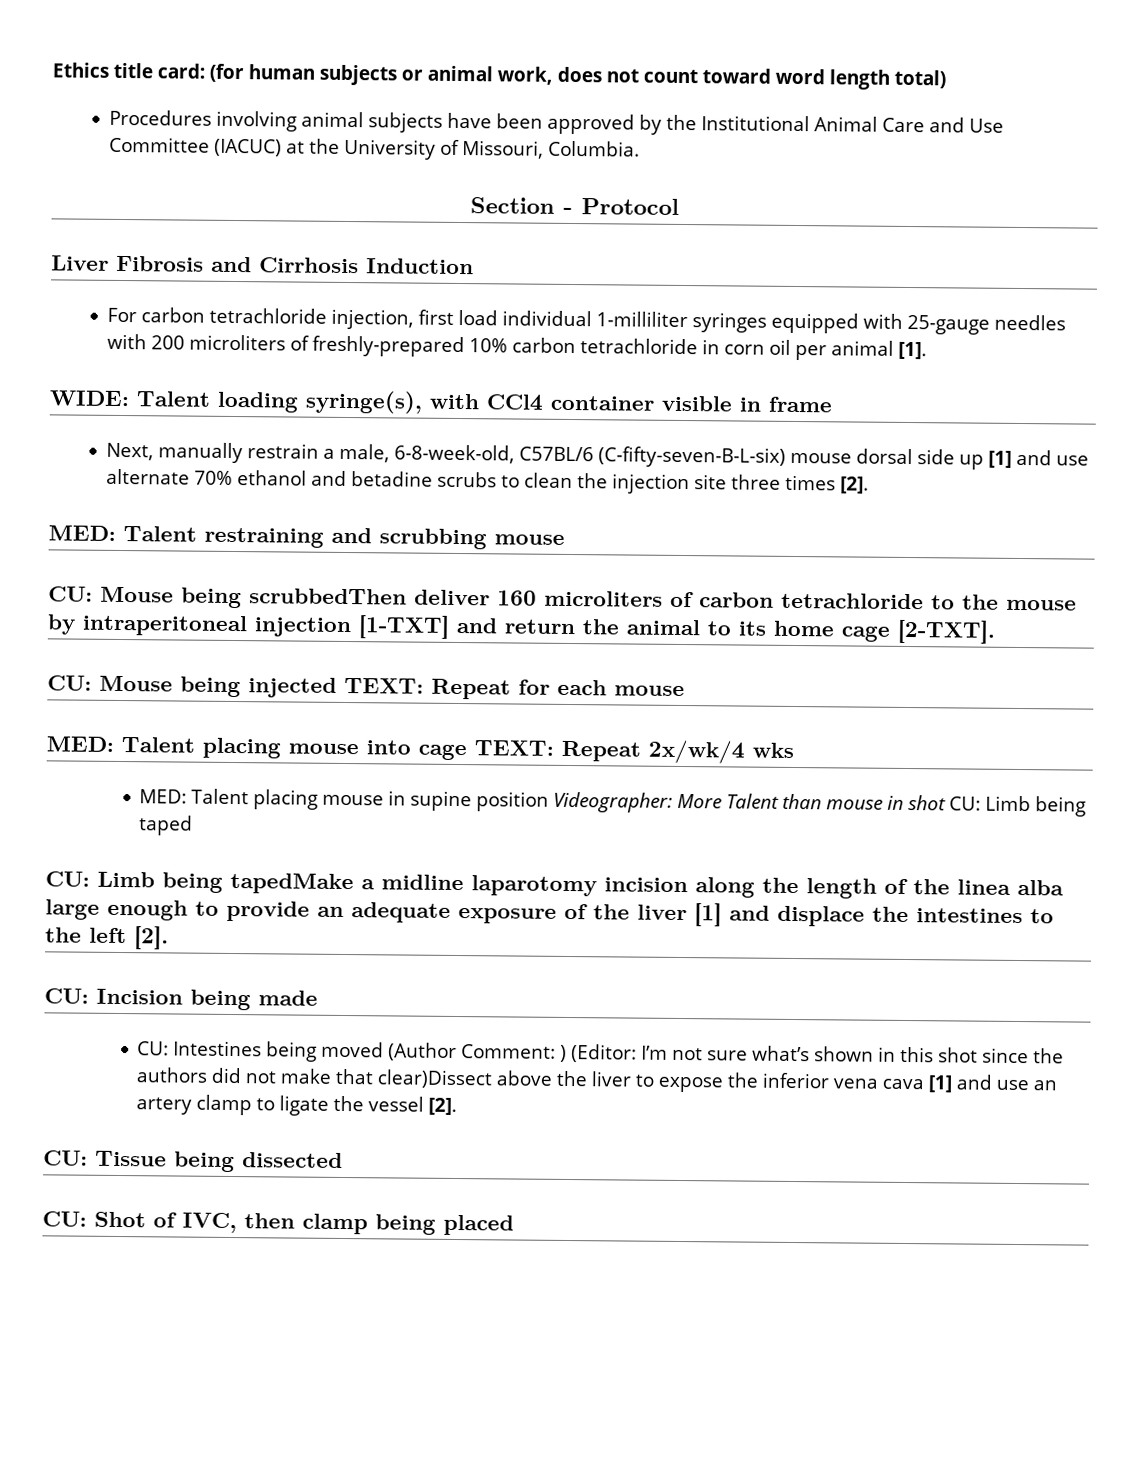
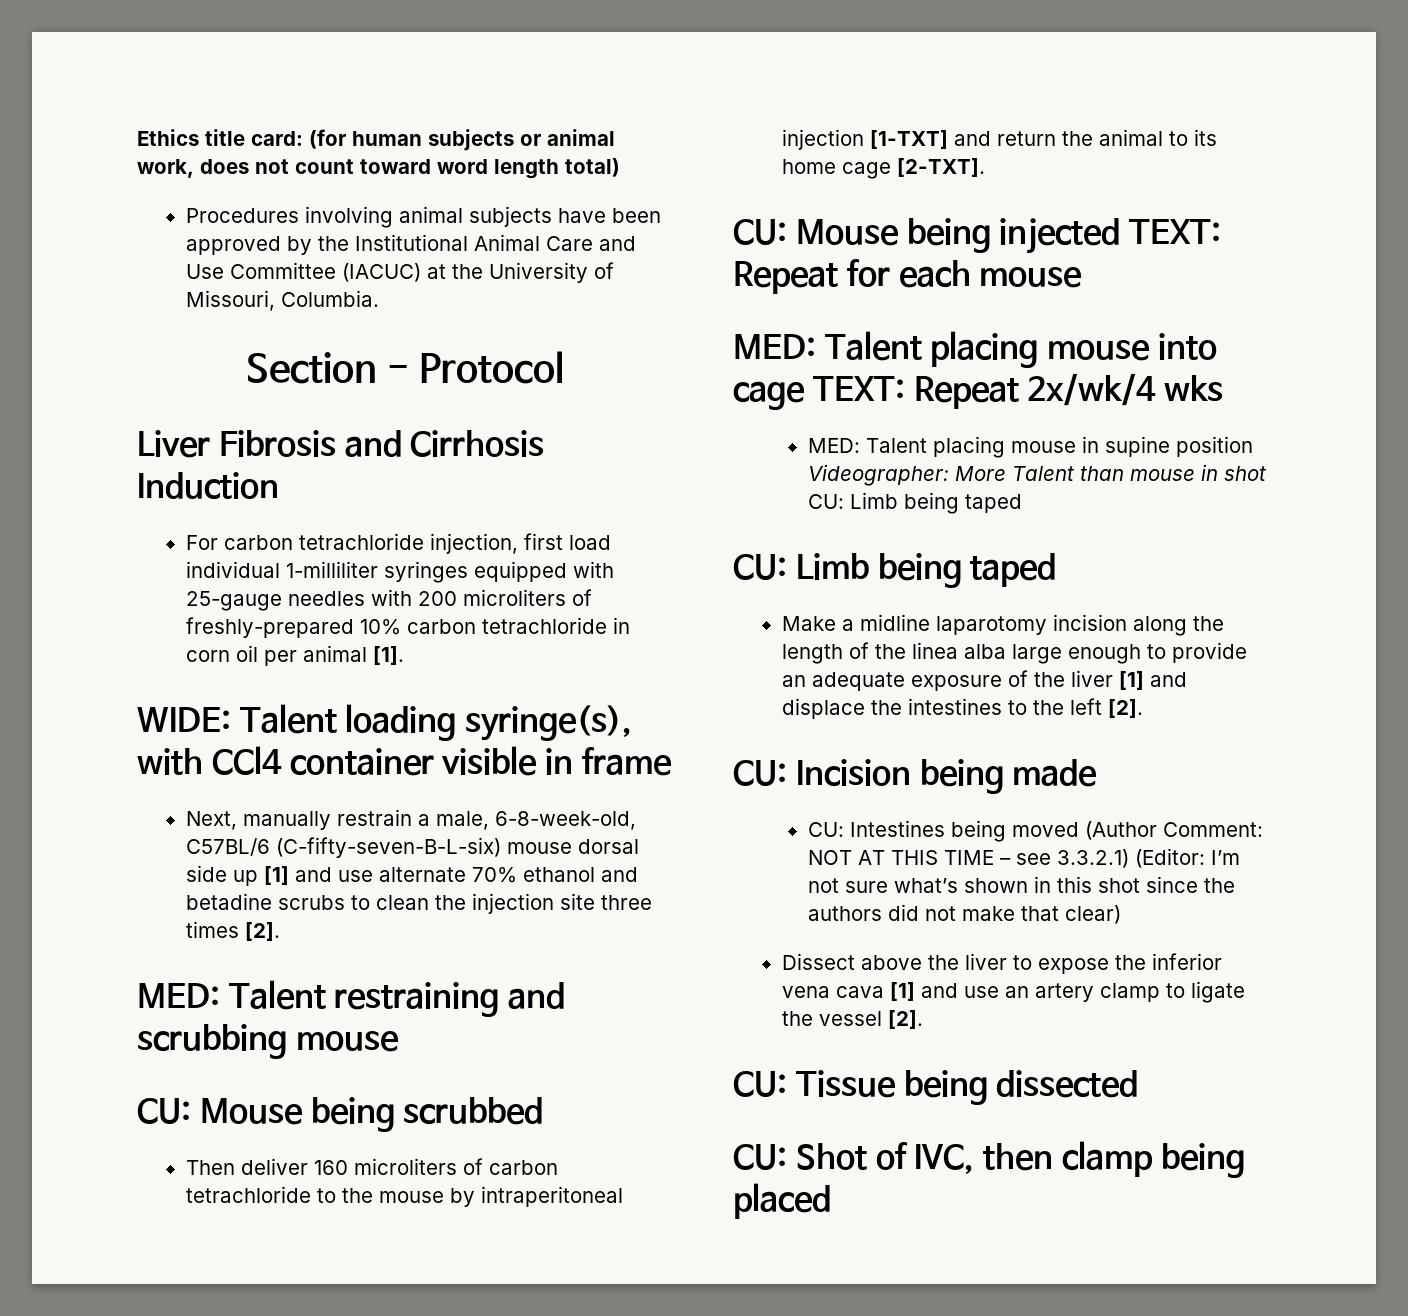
[249,588,407,605] scrubbedThen -> [403,1097,544,1125] [185,1160,235,1175] scrubbed // Then
[230,872,354,895] tapedMake -> [970,553,1057,587] [781,616,836,631] taped // Make
[560,1044,568,1062] ) -> [807,849,1129,868] NOT AT THIS TIME – see 3.3.2.1)
[377,1069,493,1089] clear)Dissect -> [1064,905,1121,924] [781,953,855,970] clear) // Dissect

